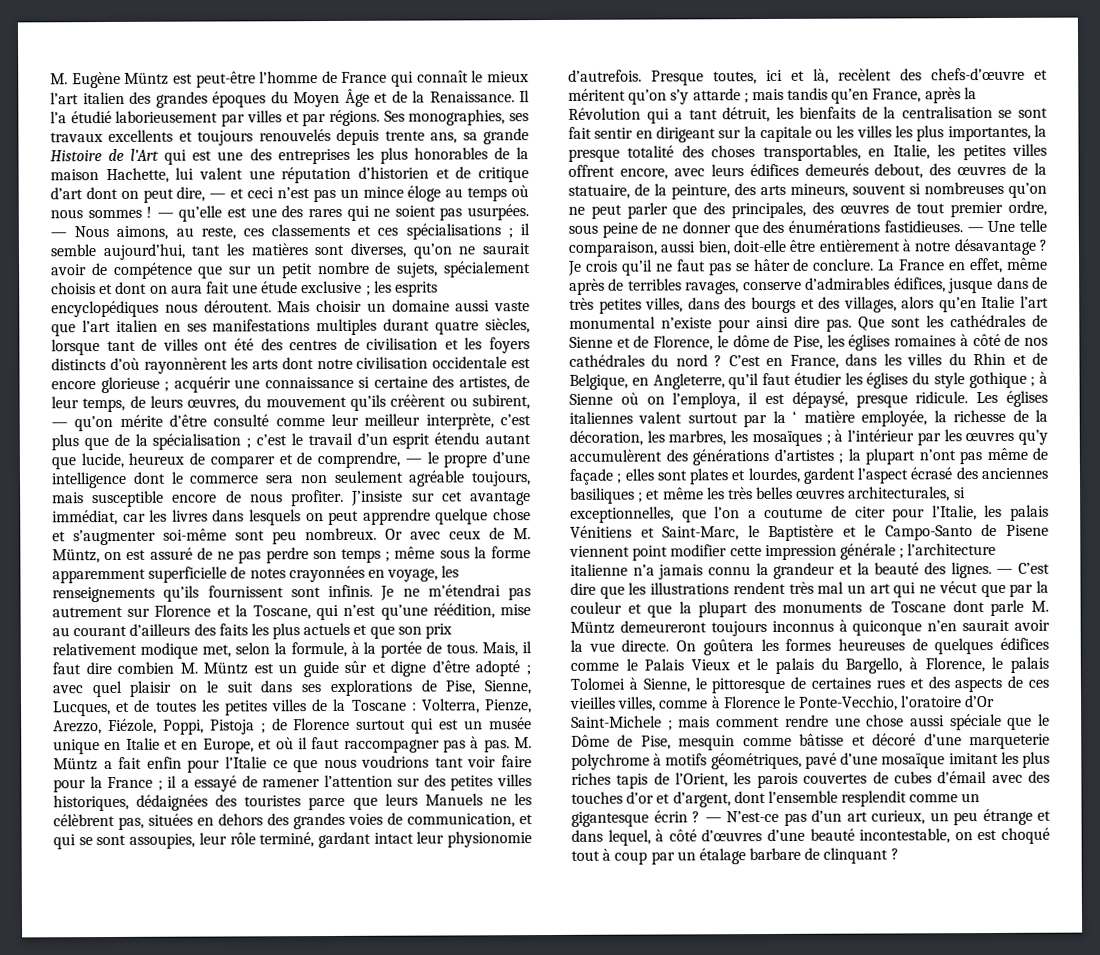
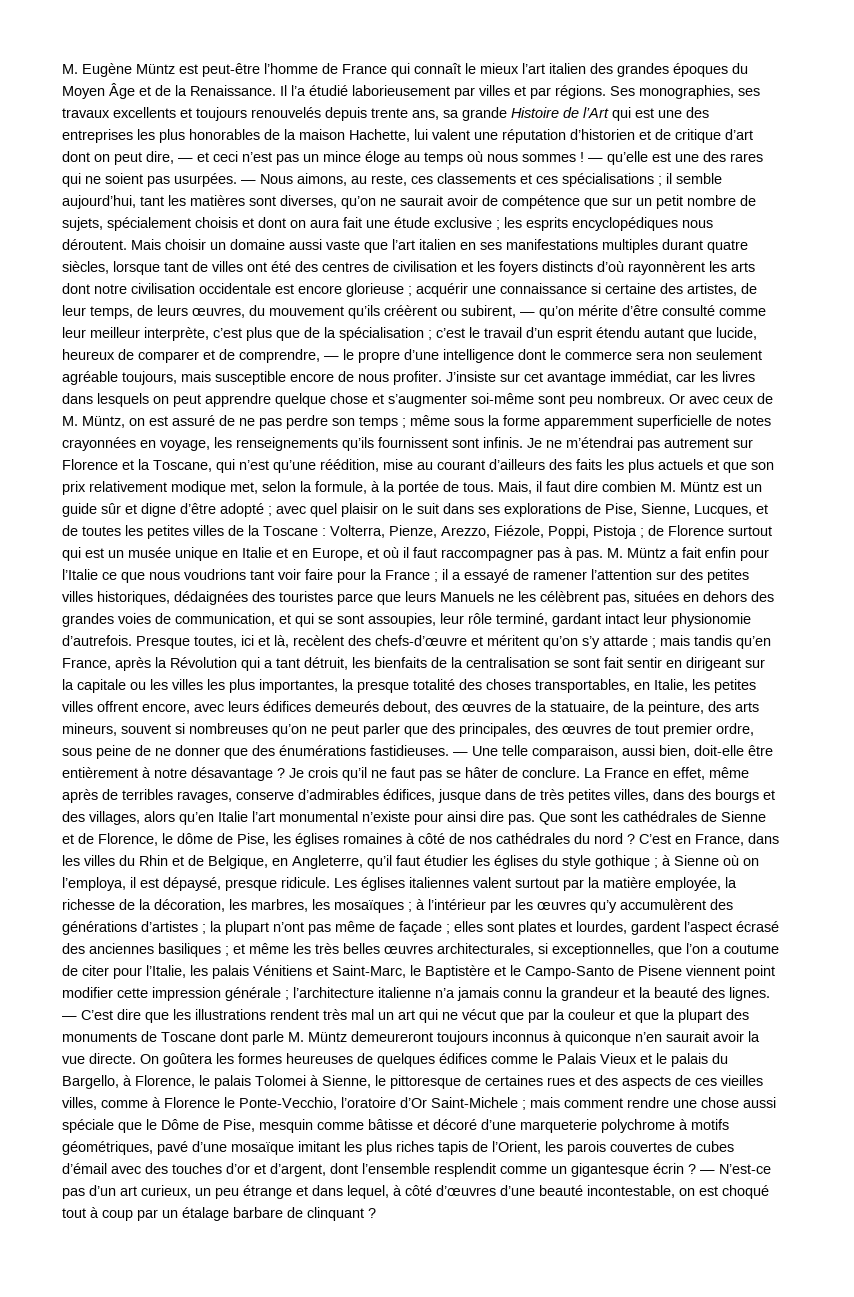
[792,410,798,423] ‘ -> (600, 882) none

